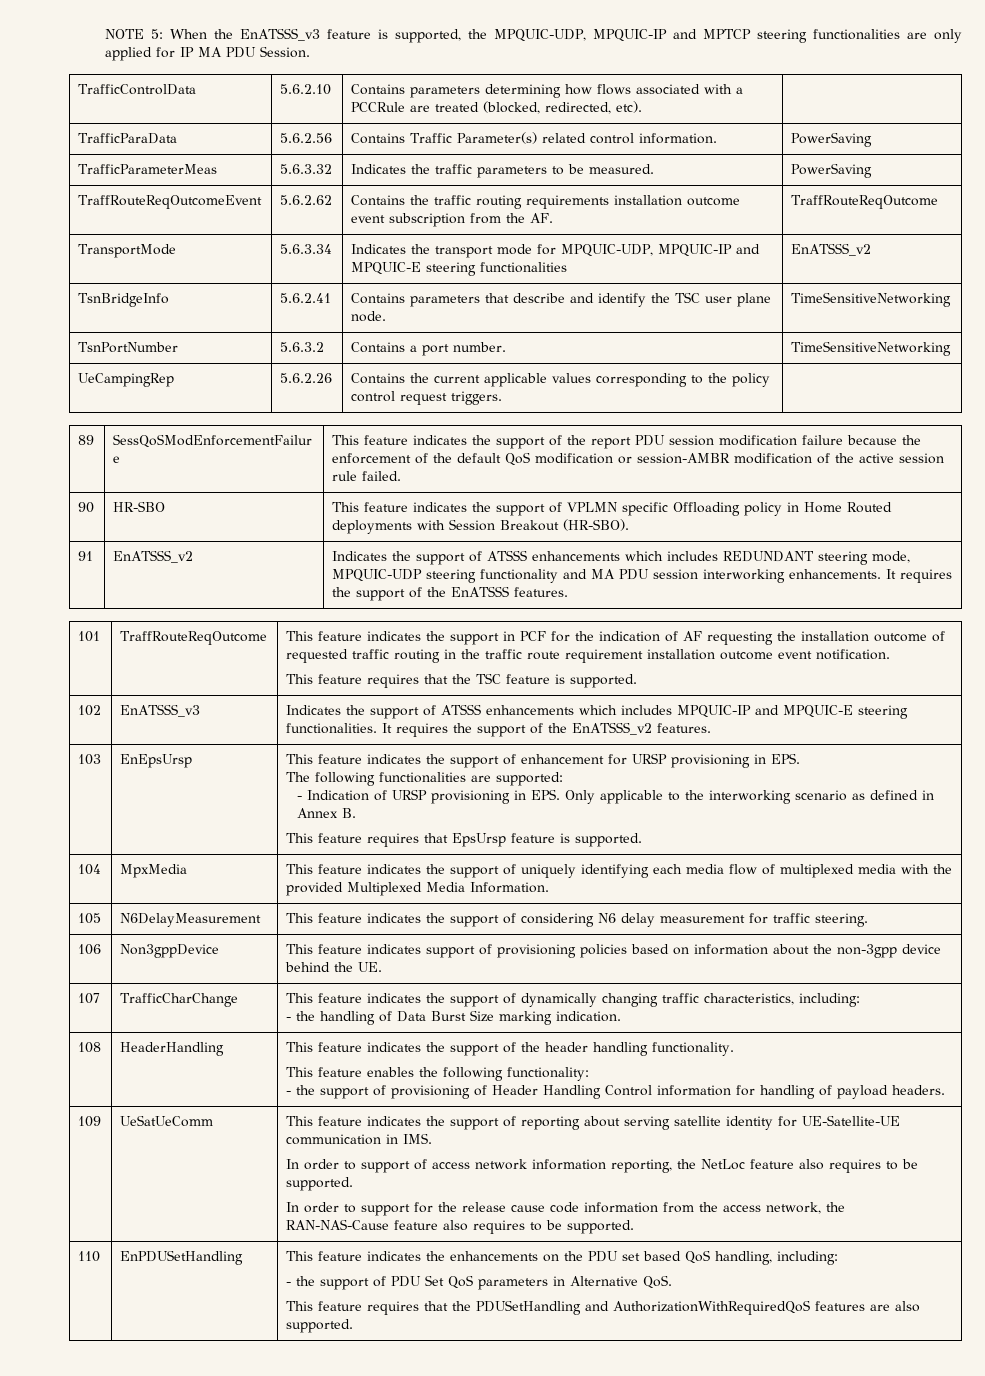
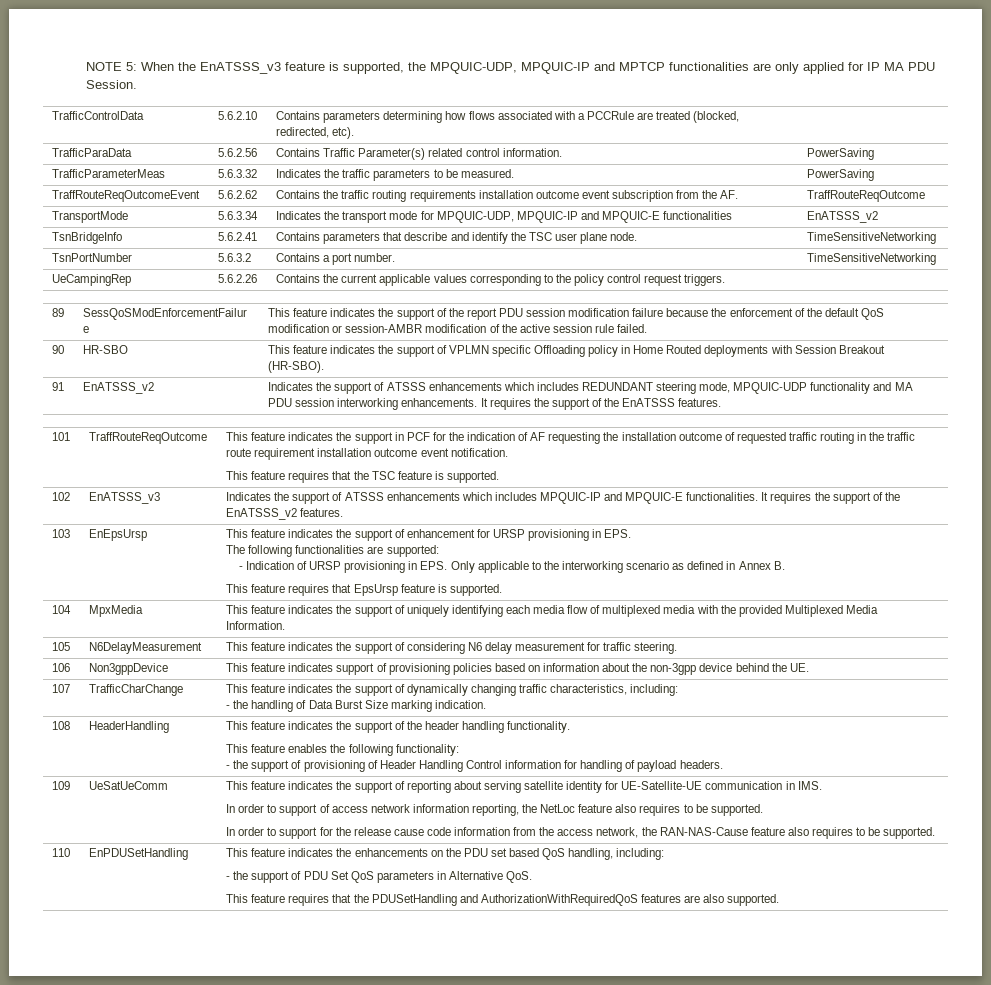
[757,29,808,43] steering -> (665, 66) none
[426,262,477,276] steering -> (660, 217) none
[426,569,477,583] steering -> (808, 388) none
[858,705,909,719] steering -> (684, 498) none

